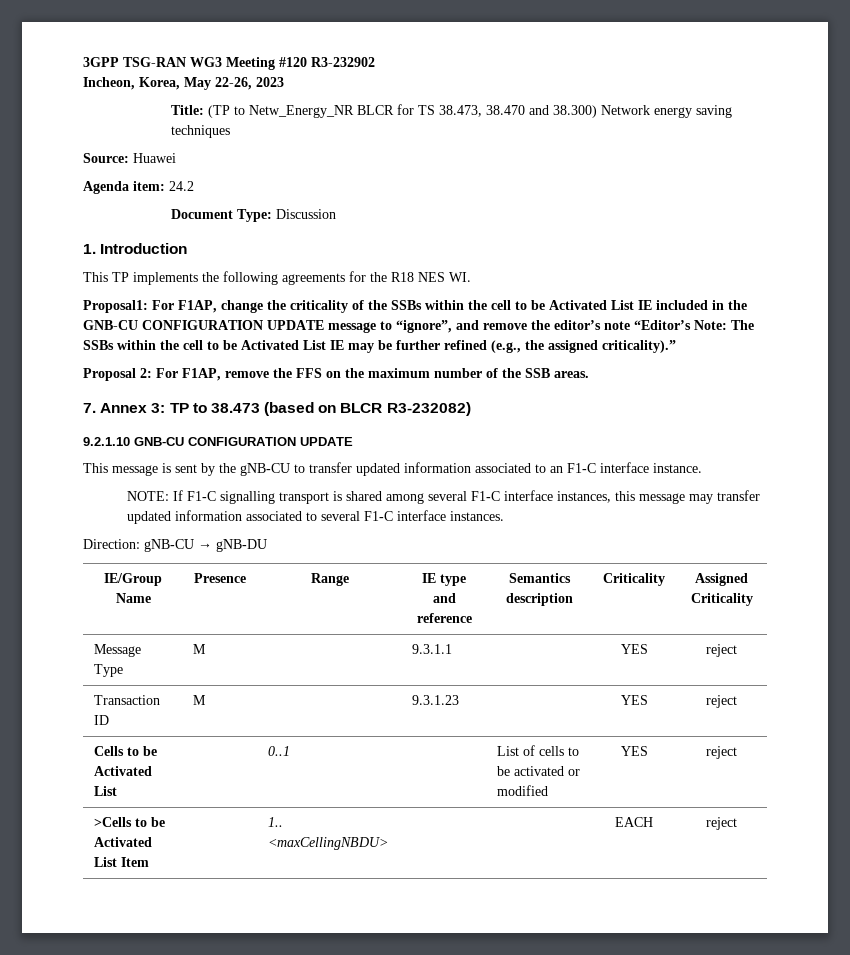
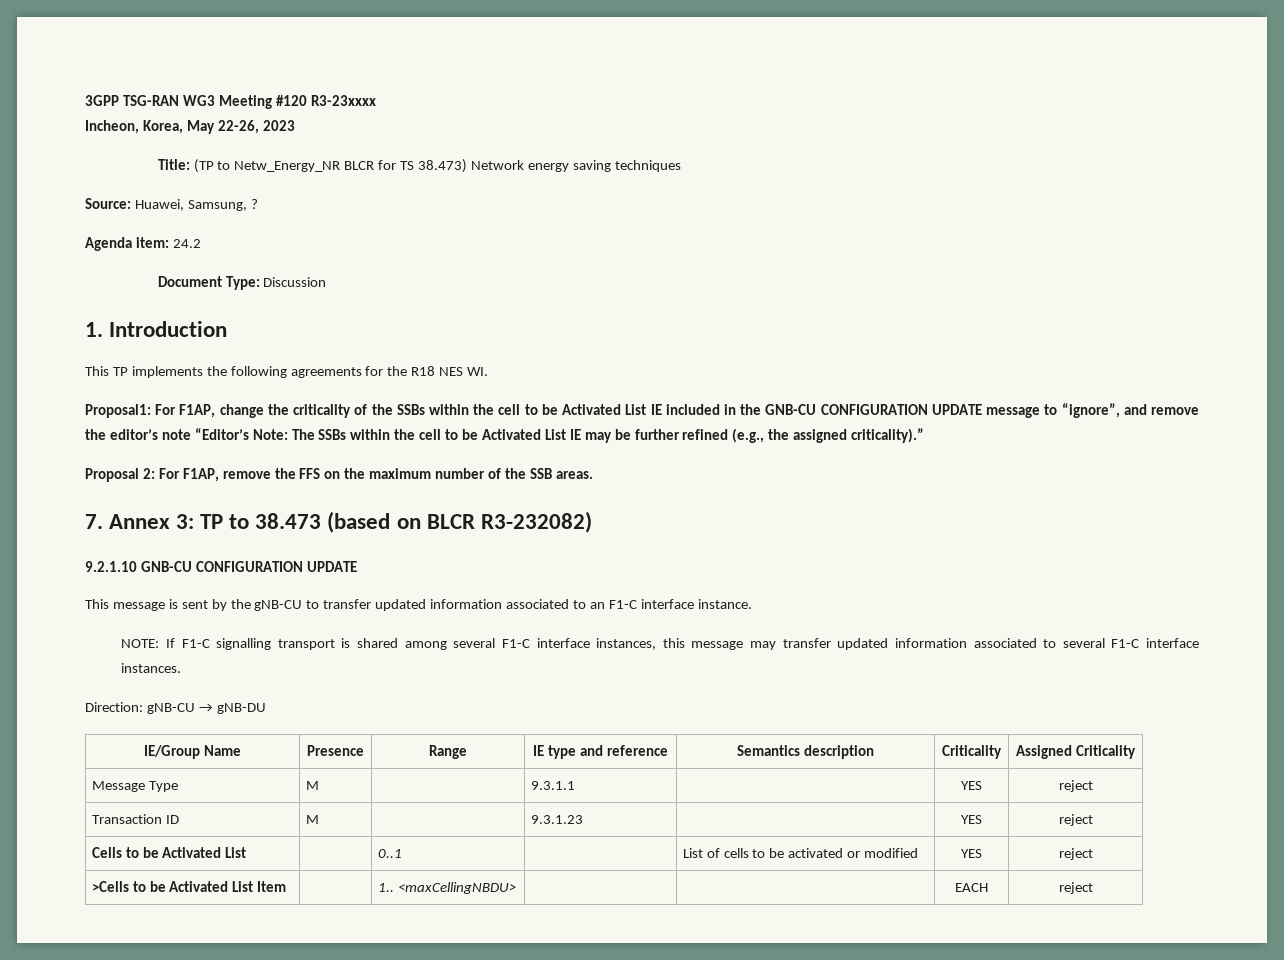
[311,57,375,67] R3-232902 -> [310,95,376,106] R3-23xxxx
[439,105,598,118] 38.473, 38.470 and 38.300) -> [418,159,468,173] 38.473)
[133,153,176,163] Huawei -> [134,199,258,211] Huawei, Samsung, ?

